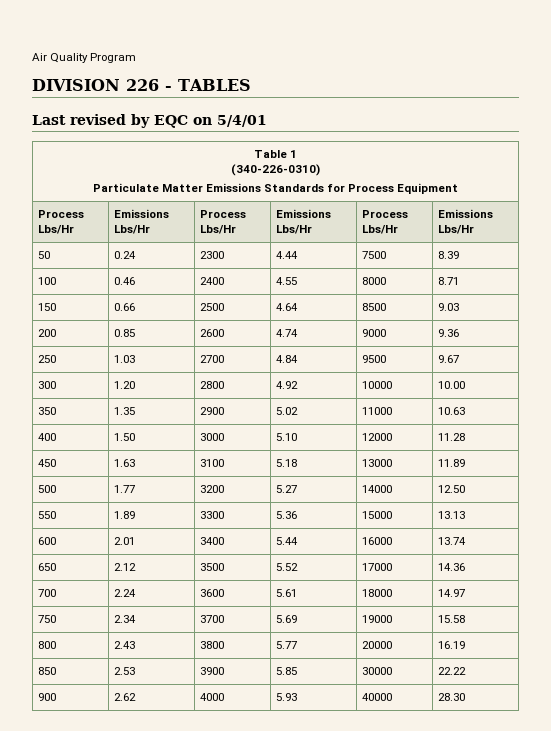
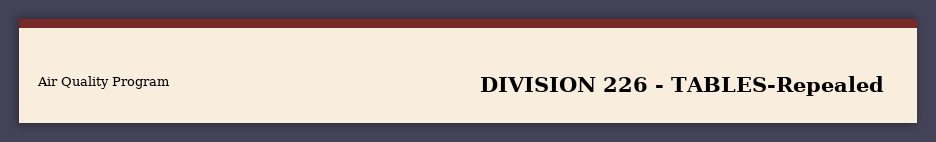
[178,79,251,91] [32,114,267,128] [253,150,298,158] [231,164,320,176] [92,183,459,194] [37,210,84,218] [37,225,74,234] [113,209,169,218] [113,225,150,234] [199,210,246,218] [199,225,236,234] [275,209,331,218] [275,225,312,234] [361,210,408,218] [361,225,398,234] [437,209,493,218] [437,225,474,234] [37,251,50,259] [113,251,136,259] [199,251,224,259] [275,251,298,259] [361,251,386,259] [437,251,459,259] [37,277,56,285] [113,277,135,285] [199,277,224,285] [275,277,297,285] [361,277,386,285] [437,277,459,285] [37,303,56,311] [113,303,135,311] [199,303,224,311] [275,303,298,311] [361,303,386,311] [437,303,459,311] [37,329,56,337] [113,329,135,337] [199,329,224,337] [275,329,298,337] [361,329,386,337] [437,329,459,337] [37,355,56,363] [113,355,135,363] [199,355,224,363] [275,355,298,363] [361,355,386,363] [437,355,459,363] [37,381,56,389] [113,381,135,389] [199,381,224,389] [275,381,298,389] [361,381,392,389] [437,381,465,389] [37,407,56,415] [113,407,135,415] [199,407,224,415] [275,407,298,415] [361,407,392,415] [437,407,465,415] [37,433,56,441] [113,433,135,441] [199,433,224,441] [275,433,297,441] [361,433,392,441] [437,433,465,441] [37,459,56,467] [113,459,135,467] [199,459,224,467] [275,459,297,467] [361,459,392,467] [437,459,465,467] [37,485,56,493] [113,485,135,493] [199,485,224,493] [275,485,297,493] [361,485,392,493] [437,485,465,493] [37,511,56,519] [113,511,135,519] [199,511,224,519] [275,511,297,519] [361,511,392,519] [437,511,465,519] [37,537,56,545] [113,537,135,545] [199,537,224,545] [275,537,298,545] [361,537,392,545] [437,537,466,545] [37,563,56,571] [113,563,136,571] [199,563,224,571] [275,563,298,571] [361,563,392,571] [437,563,465,571] [37,589,56,597] [113,589,136,597] [199,589,224,597] [275,589,297,597] [361,589,392,597] [437,589,465,597] [37,615,56,623] [113,615,136,623] [199,615,224,623] [275,615,297,623] [361,615,392,623] [437,615,465,623] [37,641,56,649] [113,641,135,649] [199,641,224,649] [275,641,297,649] [361,641,392,649] [437,641,465,649] [37,667,56,675] [113,667,135,675] [199,667,224,675] [275,667,297,675] [361,667,392,675] [437,667,466,675] [37,693,56,701] [113,693,136,701] [199,693,224,701] [275,693,297,701] [361,693,392,701] [437,693,465,701] TABLES // Last revised by EQC on 5/4/01 // Table 1 // (340-226-0310) // Particulate Matter Emissions Standards for Process Equipment // Process Lbs/Hr | Emissions Lbs/Hr | Process Lbs/Hr | Emissions Lbs/Hr | Process Lbs/Hr | Emissions Lbs/Hr // 50 | 0.24 | 2300 | 4.44 | 7500 | 8.39 // 100 | 0.46 | 2400 | 4.55 | 8000 | 8.71 // 150 | 0.66 | 2500 | 4.64 | 8500 | 9.03 // 200 | 0.85 | 2600 | 4.74 | 9000 | 9.36 // 250 | 1.03 | 2700 | 4.84 | 9500 | 9.67 // 300 | 1.20 | 2800 | 4.92 | 10000 | 10.00 // 350 | 1.35 | 2900 | 5.02 | 11000 | 10.63 // 400 | 1.50 | 3000 | 5.10 | 12000 | 11.28 // 450 | 1.63 | 3100 | 5.18 | 13000 | 11.89 // 500 | 1.77 | 3200 | 5.27 | 14000 | 12.50 // 550 | 1.89 | 3300 | 5.36 | 15000 | 13.13 // 600 | 2.01 | 3400 | 5.44 | 16000 | 13.74 // 650 | 2.12 | 3500 | 5.52 | 17000 | 14.36 // 700 | 2.24 | 3600 | 5.61 | 18000 | 14.97 // 750 | 2.34 | 3700 | 5.69 | 19000 | 15.58 // 800 | 2.43 | 3800 | 5.77 | 20000 | 16.19 // 850 | 2.53 | 3900 | 5.85 | 30000 | 22.22 // 900 | 2.62 | 4000 | 5.93 | 40000 | 28.30 -> [671,76,884,96] TABLES-Repealed

